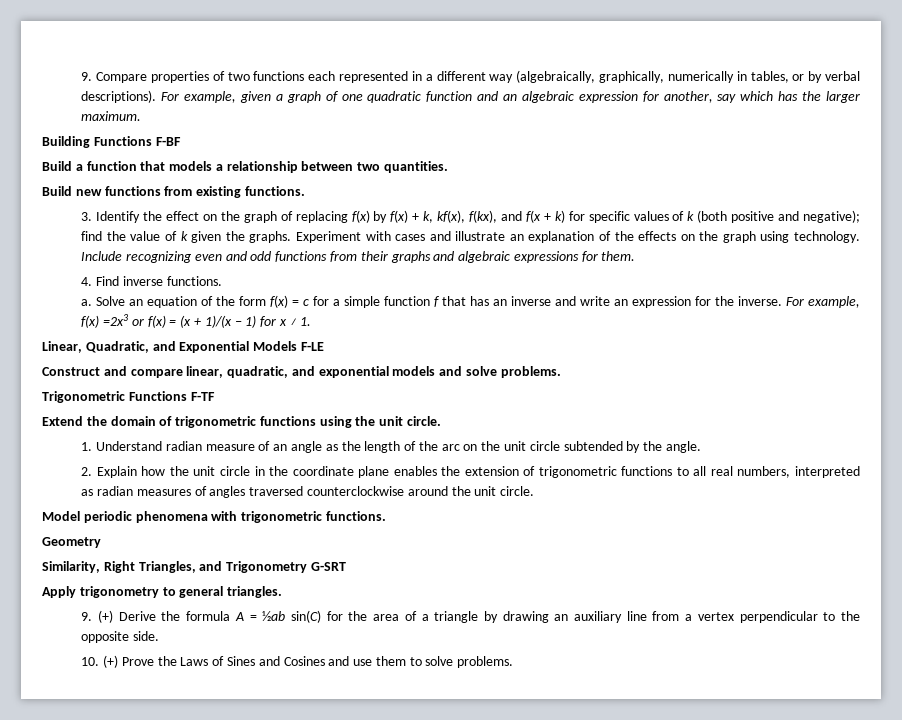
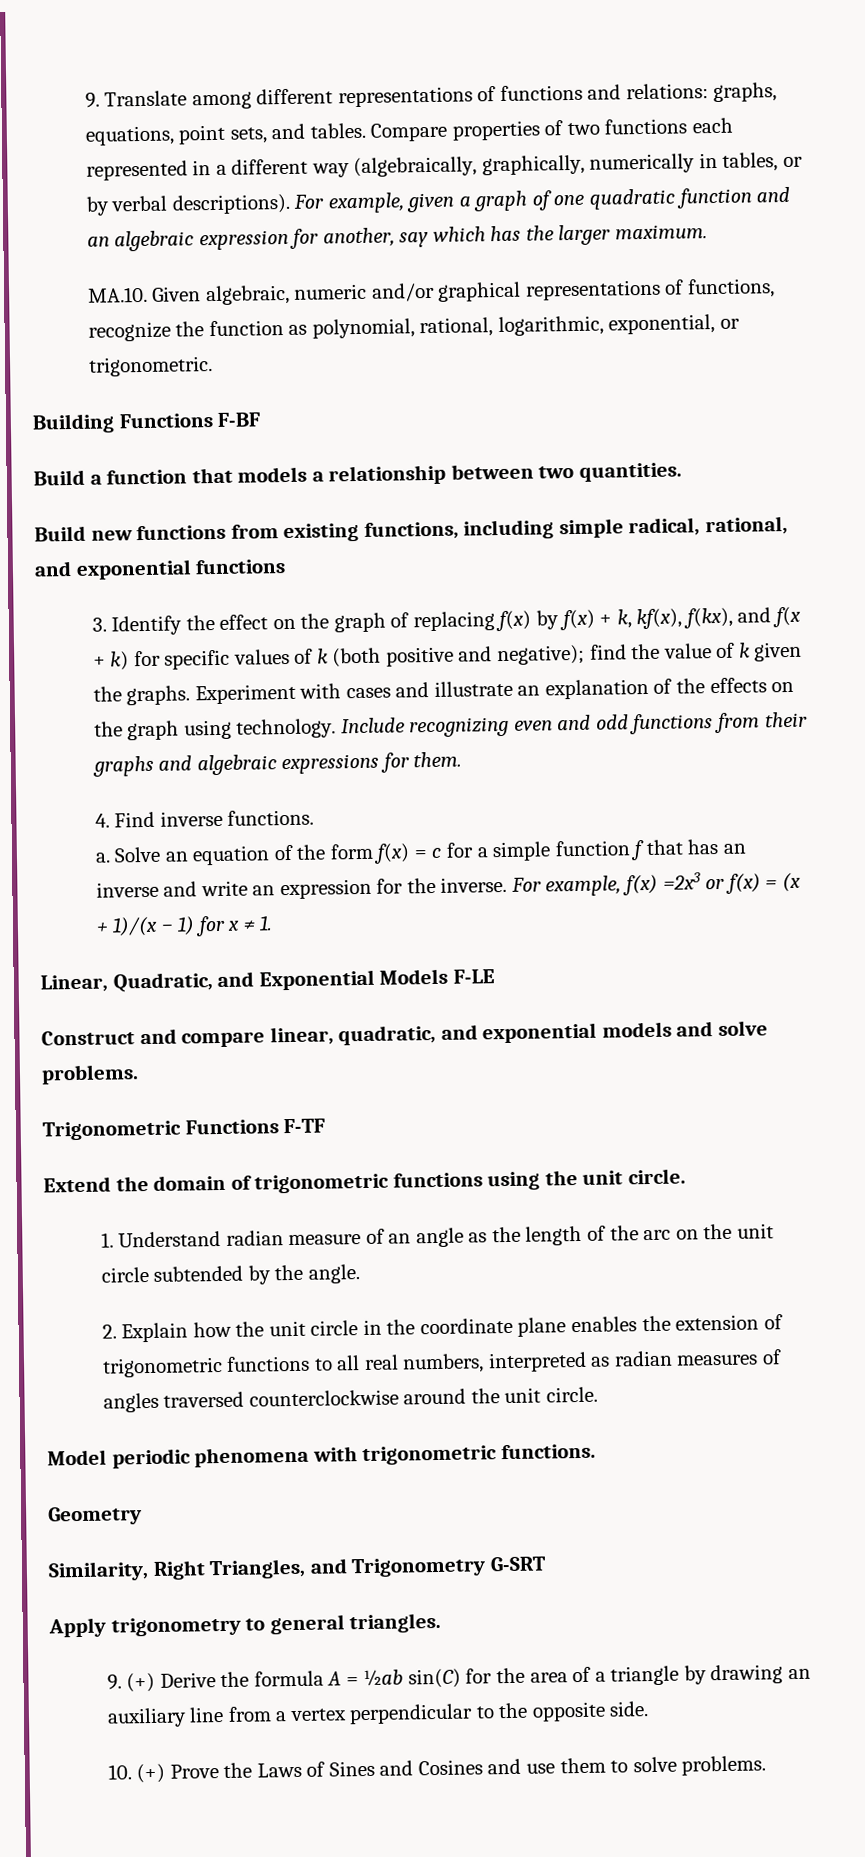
[81,72,93,81] 9. -> [84,82,778,110] [84,122,366,146] 9. Translate among different representations of functions and relations: graphs, equations, point sets, and tables.
(142, 116) none -> [87,278,775,306] [87,313,740,342] [87,356,213,377] // MA.10. Given algebraic, numeric and/or graphical representations of functions, recognize the function as polynomial, rational, logarithmic, exponential, or trigonometric.
[244,186,305,196] functions. -> [363,516,788,540] [34,559,287,580] functions, including simple radical, rational, and exponential functions

